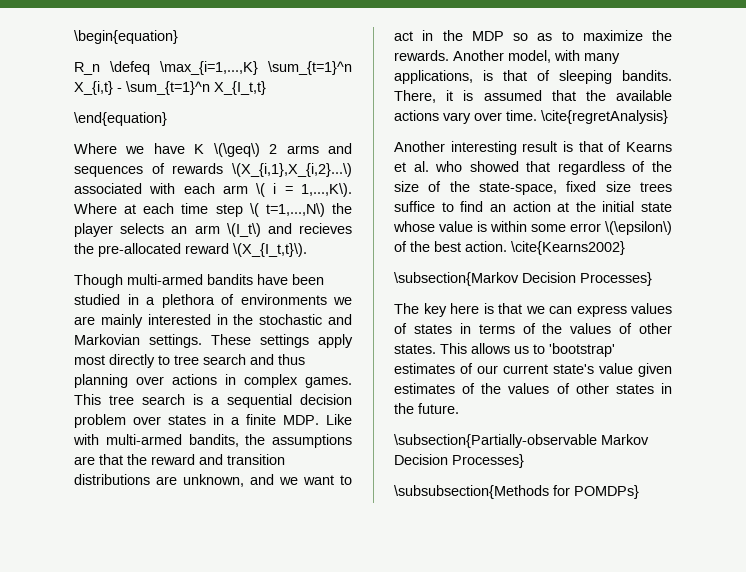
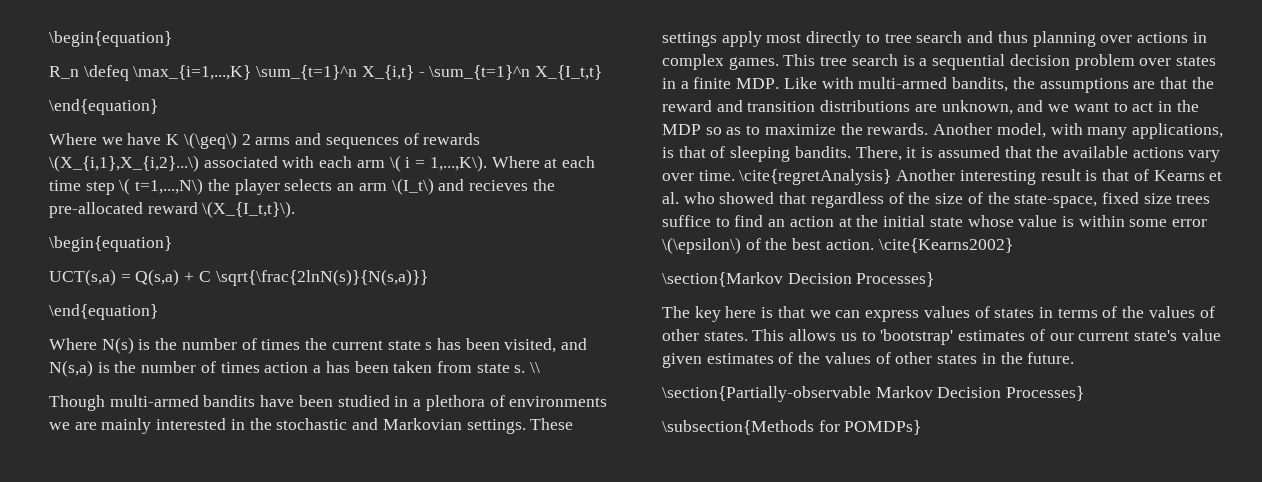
(307, 250) none -> [49,236,172,252] [49,269,428,286] [49,304,158,320] [49,337,588,354] [49,360,541,377] // \begin{equation} // UCT(s,a) = Q(s,a) + C \sqrt{\frac{2lnN(s)}{N(s,a)}} // \end{equation} // Where N(s) is the number of times the current state s has been visited, and N(s,a) is the number of times action a has been taken from state s. \\
(668, 117) // -> (892, 177) none
[394,272,519,286] \subsection{Markov -> [662,272,783,287] \section{Markov
[394,434,597,448] \subsection{Partially-observable -> [662,386,871,402] \section{Partially-observable
[394,485,549,499] \subsubsection{Methods -> [662,420,814,435] \subsection{Methods

